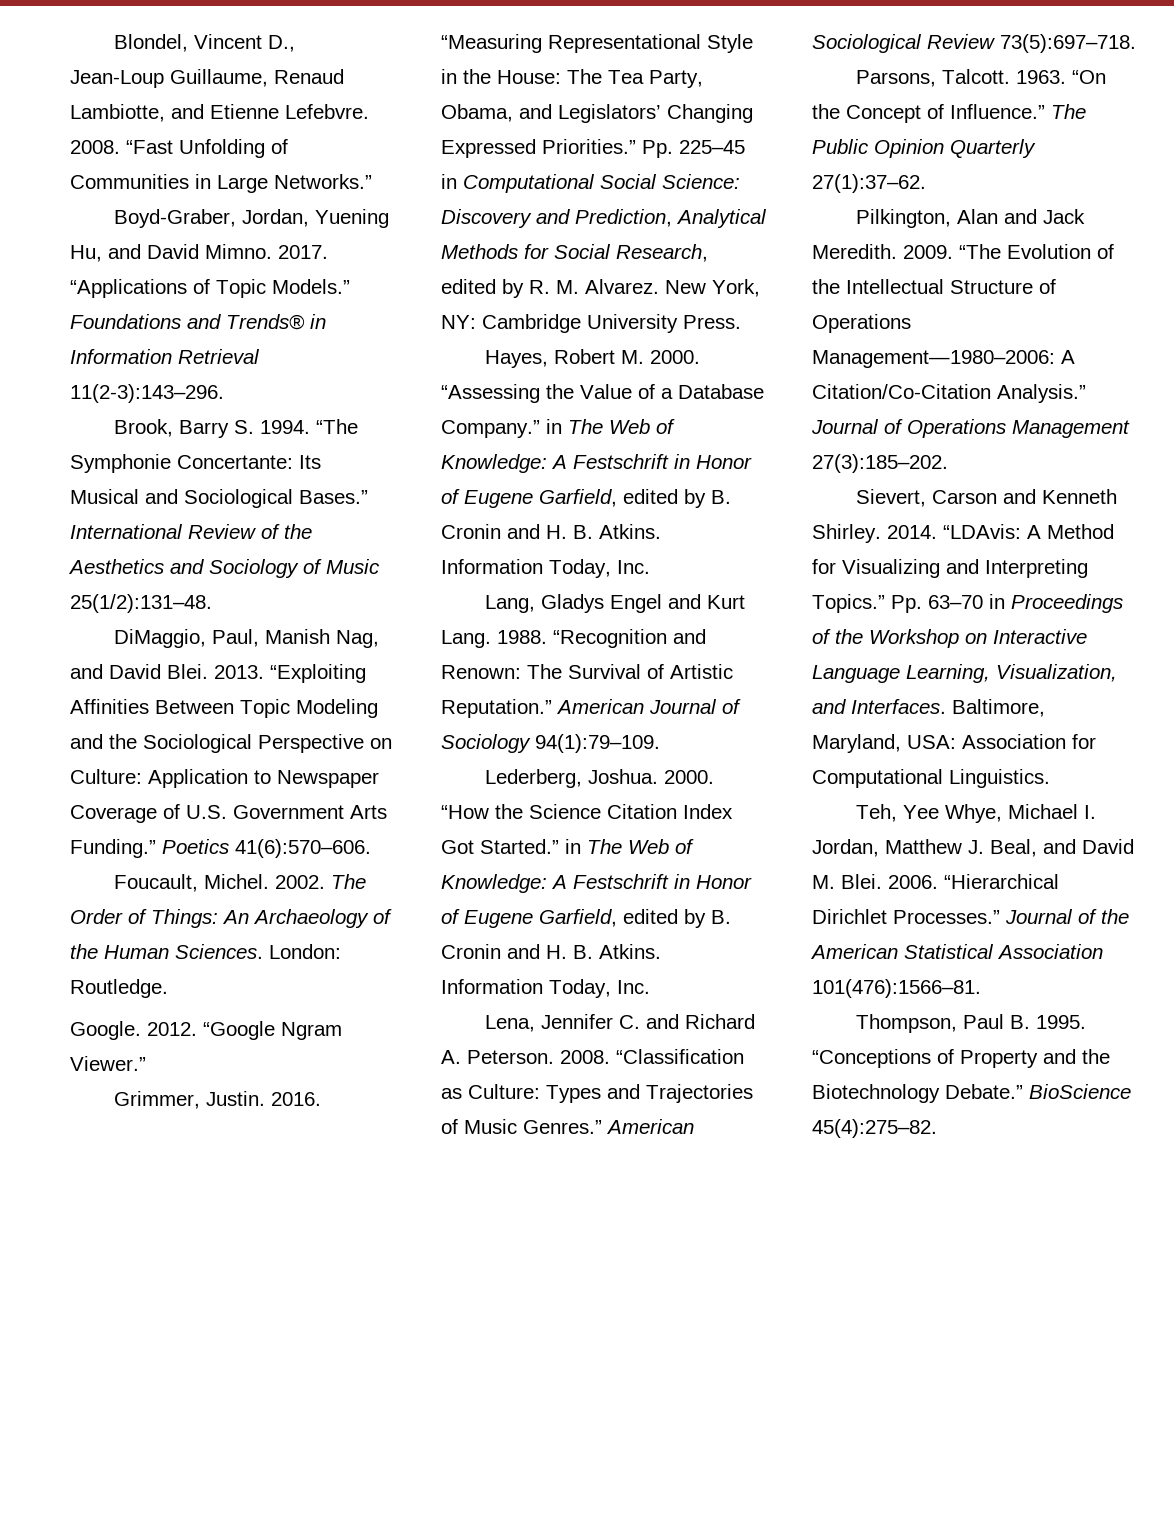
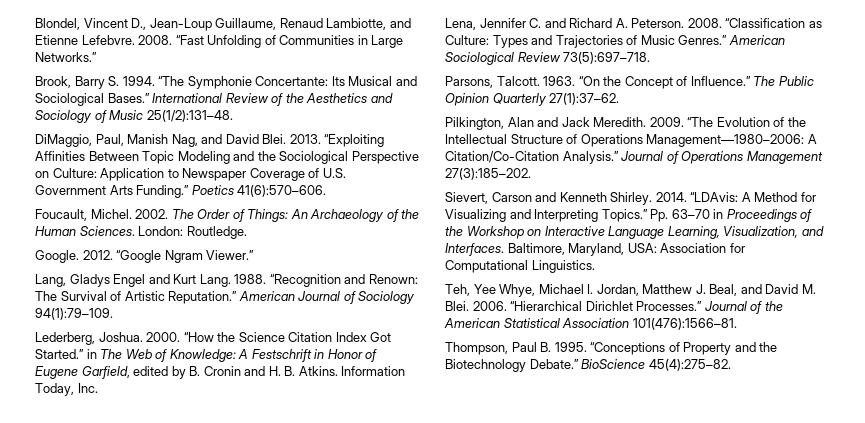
[114,209,390,228] [70,244,328,262] [70,279,350,298] [70,314,326,330] [70,349,260,364] [70,384,224,403] // Boyd-Graber, Jordan, Yuening Hu, and David Mimno. 2017. “Applications of Topic Models.” Foundations and Trends® in Information Retrieval 11(2-3):143–296. -> (97, 57) none
[114,1091,322,1109] [441,34,753,53] [441,69,703,88] [441,104,753,123] [441,139,745,158] [441,174,740,193] [441,209,767,228] [441,244,708,262] [441,279,760,298] [441,314,741,333] [485,349,701,368] [441,384,764,403] [441,419,675,438] [441,454,752,473] [441,489,731,508] [441,524,661,539] [441,559,650,578] // Grimmer, Justin. 2016. “Measuring Representational Style in the House: The Tea Party, Obama, and Legislators’ Changing Expressed Priorities.” Pp. 225–45 in Computational Social Science: Discovery and Prediction, Analytical Methods for Social Research, edited by R. M. Alvarez. New York, NY: Cambridge University Press. // Hayes, Robert M. 2000. “Assessing the Value of a Database Company.” in The Web of Knowledge: A Festschrift in Honor of Eugene Garfield, edited by B. Cronin and H. B. Atkins. Information Today, Inc. -> (255, 255) none

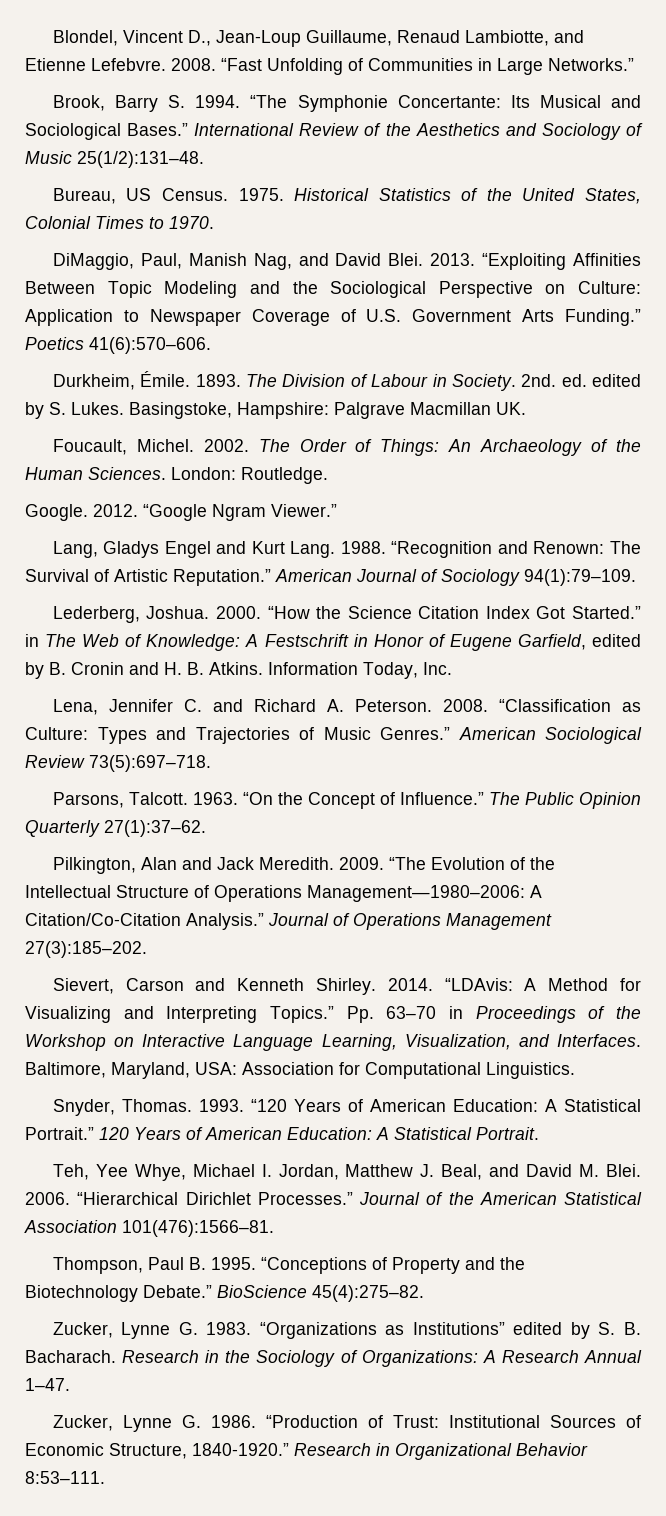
(233, 116) none -> [52,188,641,204] [25,216,214,229] // Bureau, US Census. 1975. Historical Statistics of the United States, Colonial Times to 1970.
(327, 191) none -> [52,371,641,391] [25,402,526,419] // Durkheim, Émile. 1893. The Division of Labour in Society. 2nd. ed. edited by S. Lukes. Basingstoke, Hampshire: Palgrave Macmillan UK.
(595, 266) none -> [52,1099,641,1116] [25,1127,539,1140] // Snyder, Thomas. 1993. “120 Years of American Education: A Statistical Portrait.” 120 Years of American Education: A Statistical Portrait.
(731, 365) none -> [52,1322,641,1339] [25,1350,642,1367] [25,1378,70,1391] [52,1415,641,1432] [25,1443,588,1460] [25,1471,105,1484] // Zucker, Lynne G. 1983. “Organizations as Institutions” edited by S. B. Bacharach. Research in the Sociology of Organizations: A Research Annual 1–47. // Zucker, Lynne G. 1986. “Production of Trust: Institutional Sources of Economic Structure, 1840-1920.” Research in Organizational Behavior 8:53–111.

